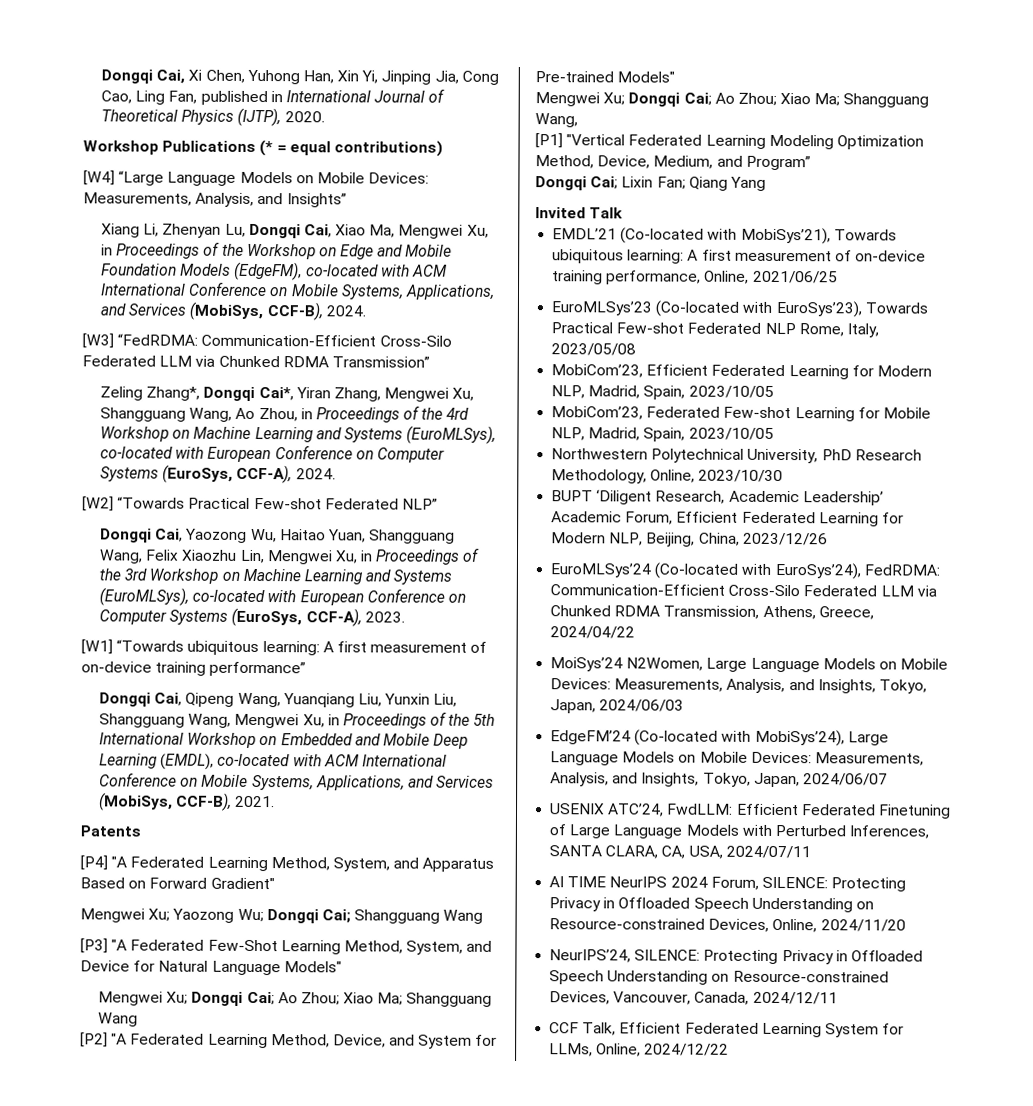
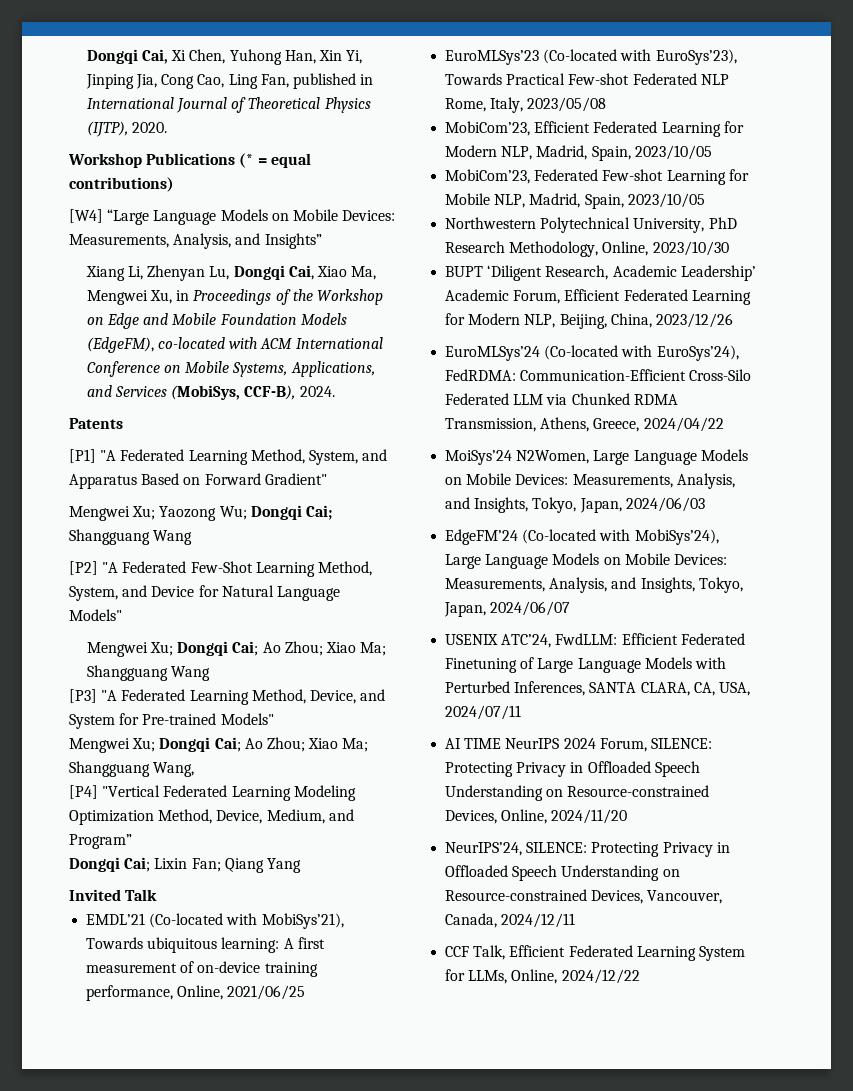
[82,333,452,349] [82,355,430,368] [100,386,475,402] [100,405,470,423] [100,425,497,444] [100,445,445,463] [100,464,336,484] [82,496,438,512] [100,528,456,544] [99,547,481,565] [99,568,453,585] [99,587,466,606] [99,607,405,627] [81,639,488,656] [81,661,307,677] [99,692,458,708] [99,711,496,729] [99,732,469,749] [99,753,447,770] [99,772,495,791] [99,792,276,811] // [W3] “FedRDMA: Communication-Efficient Cross-Silo Federated LLM via Chunked RDMA Transmission” // Zeling Zhang*, Dongqi Cai*, Yiran Zhang, Mengwei Xu, Shangguang Wang, Ao Zhou, in Proceedings of the 4rd Workshop on Machine Learning and Systems (EuroMLSys), co-located with European Conference on Computer Systems (EuroSys, CCF-A), 2024. // [W2] “Towards Practical Few-shot Federated NLP” // Dongqi Cai, Yaozong Wu, Haitao Yuan, Shangguang Wang, Felix Xiaozhu Lin, Mengwei Xu, in Proceedings of the 3rd Workshop on Machine Learning and Systems (EuroMLSys), co-located with European Conference on Computer Systems (EuroSys, CCF-A), 2023. // [W1] “Towards ubiquitous learning: A first measurement of on-device training performance” // Dongqi Cai, Qipeng Wang, Yuanqiang Liu, Yunxin Liu, Shangguang Wang, Mengwei Xu, in Proceedings of the 5th International Workshop on Embedded and Mobile Deep Learning (EMDL), co-located with ACM International Conference on Mobile Systems, Applications, and Services (MobiSys, CCF-B), 2021. -> (335, 391) none
[80,855,108,871] [P4] -> [69,449,96,463] [P1]
[80,938,108,954] [P3] -> [69,561,98,575] [P2]
[80,1032,108,1048] [P2] -> [69,689,97,703] [P3]
[535,133,563,149] [P1] -> [69,785,98,799] [P4]

